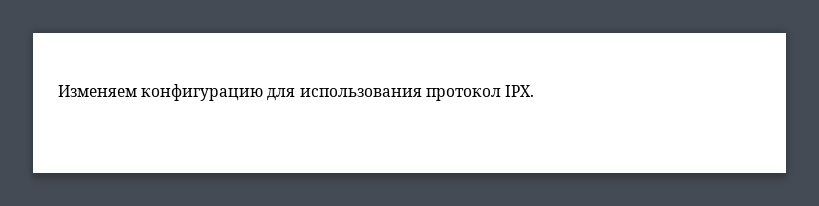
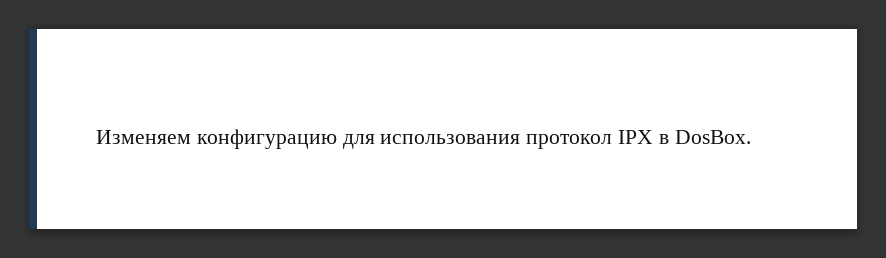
[504,85,534,97] IPX. -> [618,130,751,144] IPX в DosBox.

